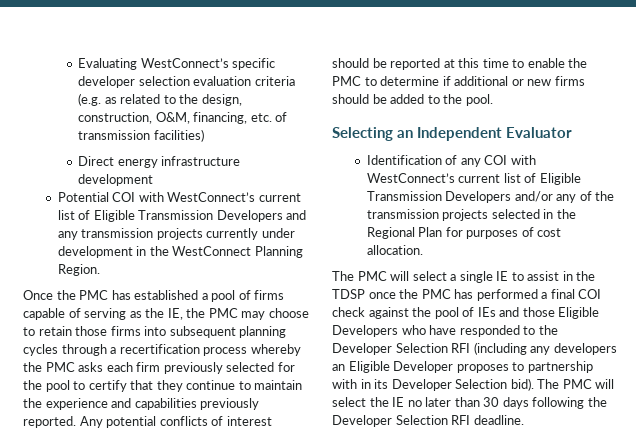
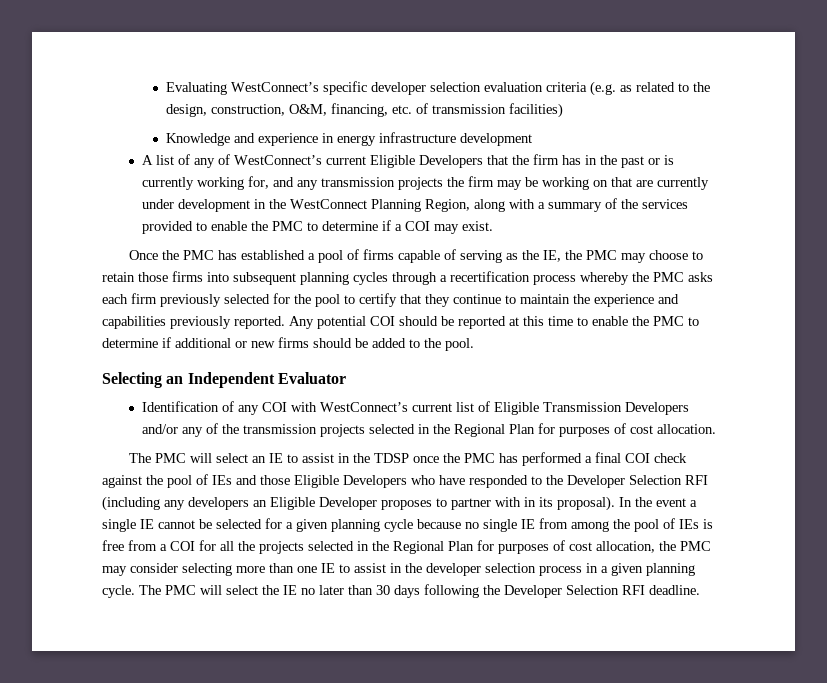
[78,156,115,166] Direct -> [166,133,335,146] Knowledge and experience in
[57,192,301,202] [57,210,307,222] [57,228,203,240] Potential COI with WestConnect’s current list of Eligible Transmission Developers and any transmission projects -> [141,154,674,168] [141,176,653,190] A list of any of WestConnect’s current Eligible Developers that the firm has in the past or is currently working for, and any transmission projects the firm may be working on that are
[57,264,100,276] Region. -> [424,198,688,212] [141,220,493,234] Region, along with a summary of the services provided to enable the PMC to determine if a COI may exist.
[159,416,272,426] conflicts of interest -> [370,316,395,326] COI
[450,271,493,283] a single -> [252,456,267,463] an
[527,361,593,373] partnership -> [451,498,491,510] partner
[391,378,534,391] Developer Selection bid). -> [557,496,697,511] [102,518,713,532] [102,540,711,554] [102,563,695,576] [102,585,135,598] proposal). In the event a single IE cannot be selected for a given planning cycle because no single IE from among the pool of IEs is free from a COI for all the projects selected in the Regional Plan for purposes of cost allocation, the PMC may consider selecting more than one IE to assist in the developer selection process in a given planning cycle.

